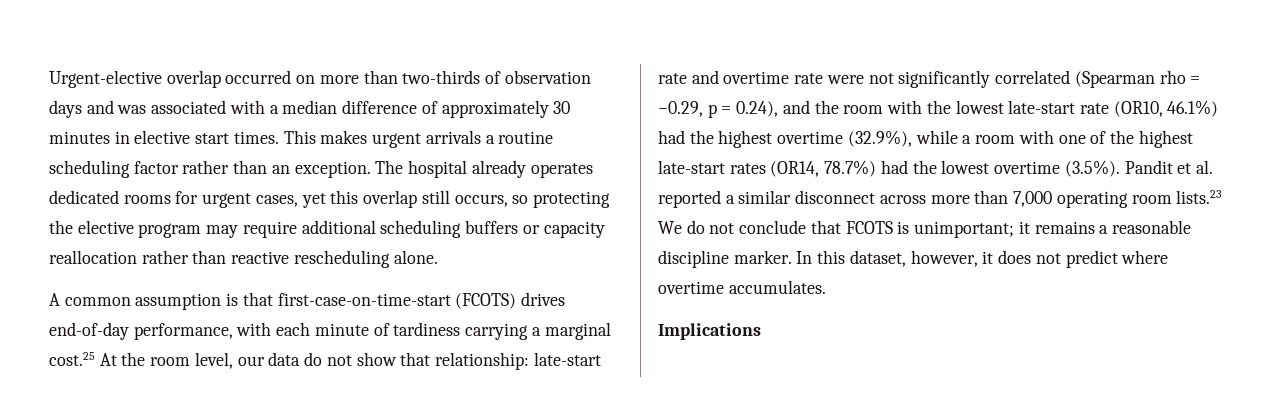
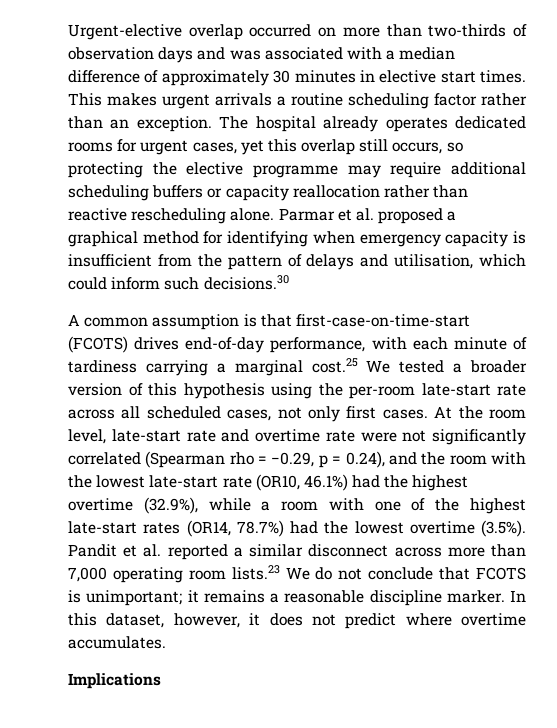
[138,223,202,238] program -> [252,165,338,178] programme
(438, 257) none -> [278,208,457,224] [68,231,526,247] [68,254,526,270] [68,275,289,290] Parmar et al. proposed a graphical method for identifying when emergency capacity is insufficient from the pattern of delays and utilisation, which could inform such decisions.30
[99,352,529,370] At the room level, our data do not show that relationship: -> [366,360,527,373] [68,383,526,399] [68,406,526,422] [68,429,106,444] We tested a broader version of this hypothesis using the per-room late-start rate across all scheduled cases, not only first cases. At the room level,

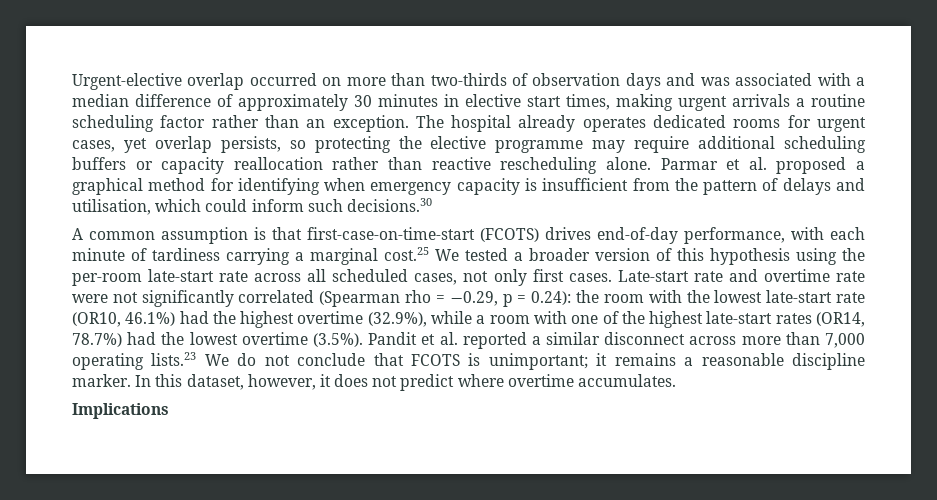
[480,70,526,83] [68,93,157,106] times. This makes -> [566,94,673,111] times, making
[267,139,443,155] this overlap still occurs, -> [154,136,281,153] overlap persists,
[434,406,526,419] [68,429,181,444] At the room level, late-start -> [617,270,689,282] Late-start
[345,451,417,468] 0.24), and -> [531,291,572,305] 0.24):
[188,570,226,580] room -> (144, 361) none

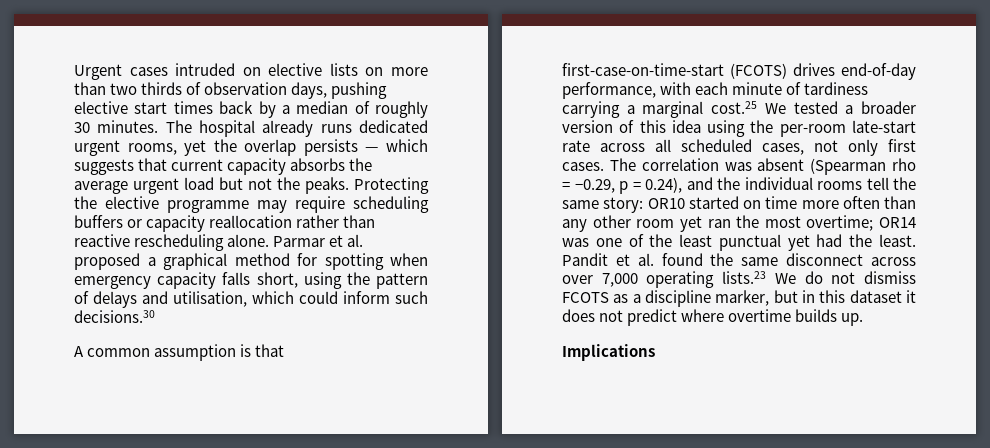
[72,73,866,90] [72,94,865,111] [72,115,866,132] [72,136,391,153] Urgent-elective overlap occurred on more than two-thirds of observation days and was associated with a median difference of approximately 30 minutes in elective start times, making urgent arrivals a routine scheduling factor rather than an exception. The hospital already operates dedicated rooms for urgent cases, yet overlap persists, so protecting -> [74,63,428,80] [74,82,388,99] [74,101,428,118] [74,120,428,137] [74,139,428,156] [74,158,373,175] [74,177,429,194] Urgent cases intruded on elective lists on more than two thirds of observation days, pushing elective start times back by a median of roughly 30 minutes. The hospital already runs dedicated urgent rooms, yet the overlap persists — which suggests that current capacity absorbs the average urgent load but not the peaks. Protecting
[698,136,776,149] additional -> (345, 204) none
[237,178,320,195] identifying -> [324,253,384,270] spotting
[525,178,670,191] is insufficient from -> [222,272,342,289] falls short, using
[710,248,790,265] hypothesis -> [671,120,701,133] idea
[617,269,865,282] [72,290,315,307] Late-start rate and overtime rate were not significantly correlated -> [609,158,805,171] The correlation was absent
[531,290,866,305] [72,311,865,328] [72,332,820,349] 0.24): the room with the lowest late-start rate (OR10, 46.1%) had the highest overtime (32.9%), while a room with one of the highest late-start rates (OR14, 78.7%) had the lowest overtime (3.5%). Pandit et al. reported a similar disconnect across more than -> [645,177,916,193] [562,196,916,213] [562,215,916,232] [562,234,916,251] [562,253,916,266] [562,275,593,284] 0.24), and the individual rooms tell the same story: OR10 started on time more often than any other room yet ran the most overtime; OR14 was one of the least punctual yet had the least. Pandit et al. found the same disconnect across over
[297,353,866,370] [72,374,316,390] conclude that FCOTS is unimportant; it remains a reasonable discipline marker. In this dataset, however, -> [864,271,916,284] [562,290,902,307] dismiss FCOTS as a discipline marker, but in this dataset
[578,374,677,387] accumulates. -> [795,309,864,326] builds up.

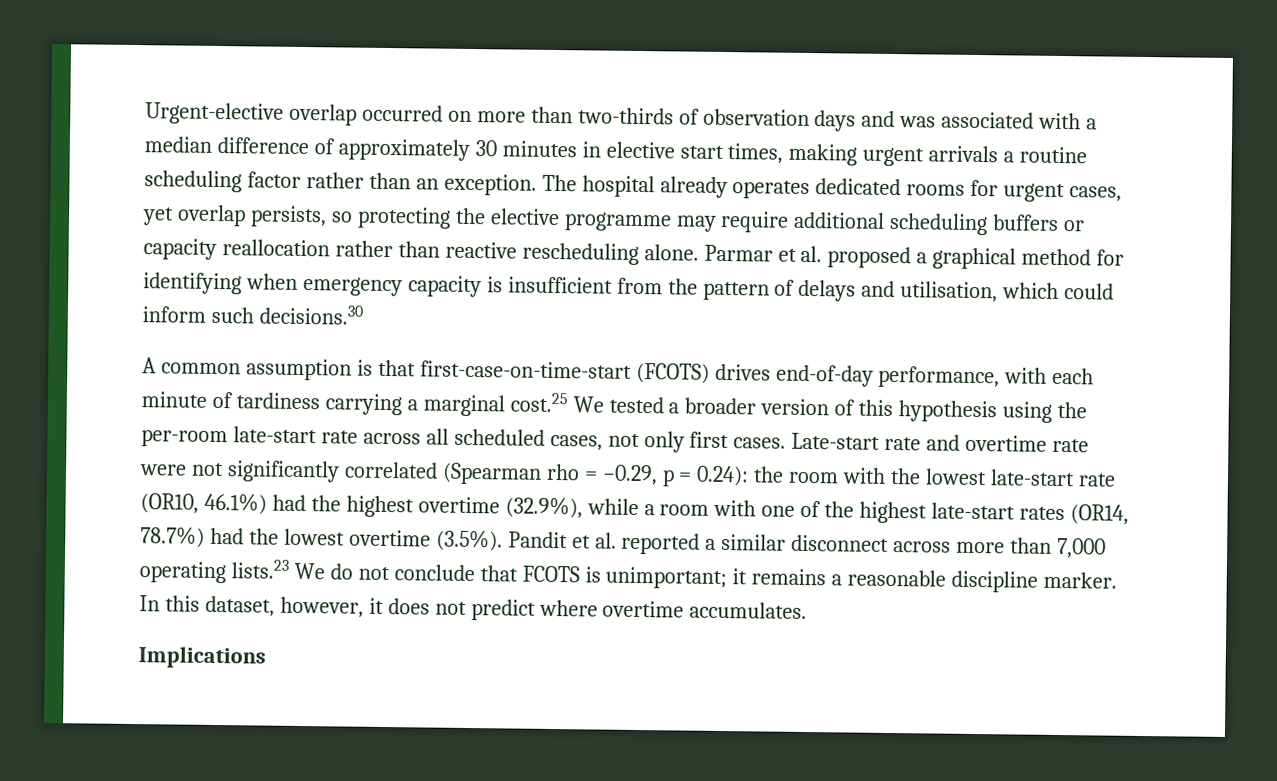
[74,63,428,80] [74,82,388,99] [74,101,428,118] [74,120,428,137] [74,139,428,156] [74,158,373,175] [74,177,429,194] Urgent cases intruded on elective lists on more than two thirds of observation days, pushing elective start times back by a median of roughly 30 minutes. The hospital already runs dedicated urgent rooms, yet the overlap persists — which suggests that current capacity absorbs the average urgent load but not the peaks. Protecting -> [145,102,1098,132] [144,136,1088,167] [144,170,1123,203] [142,204,451,229] Urgent-elective overlap occurred on more than two-thirds of observation days and was associated with a median difference of approximately 30 minutes in elective start times, making urgent arrivals a routine scheduling factor rather than an exception. The hospital already operates dedicated rooms for urgent cases, yet overlap persists, so protecting
(345, 204) none -> [793,211,886,229] additional
[324,253,384,270] spotting -> [143,272,242,295] identifying
[222,272,342,289] falls short, using -> [486,276,663,295] is insufficient from
[671,120,701,133] idea -> [898,400,998,423] hypothesis
[609,158,805,171] The correlation was absent -> [791,432,1090,453] [139,460,438,483] Late-start rate and overtime rate were not significantly correlated
[645,177,916,193] [562,196,916,213] [562,215,916,232] [562,234,916,251] [562,253,916,266] [562,275,593,284] 0.24), and the individual rooms tell the same story: OR10 started on time more often than any other room yet ran the most overtime; OR14 was one of the least punctual yet had the least. Pandit et al. found the same disconnect across over -> [696,465,1116,487] [140,492,1129,525] [140,526,1053,555] 0.24): the room with the lowest late-start rate (OR10, 46.1%) had the highest overtime (32.9%), while a room with one of the highest late-start rates (OR14, 78.7%) had the lowest overtime (3.5%). Pandit et al. reported a similar disconnect across more than
[864,271,916,284] [562,290,902,307] dismiss FCOTS as a discipline marker, but in this dataset -> [393,564,1118,593] [139,595,364,618] conclude that FCOTS is unimportant; it remains a reasonable discipline marker. In this dataset, however,
[795,309,864,326] builds up. -> [689,601,808,620] accumulates.

